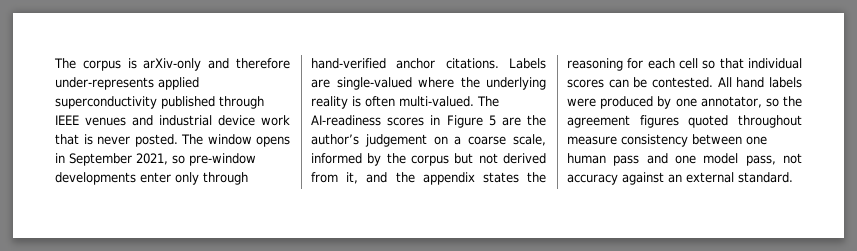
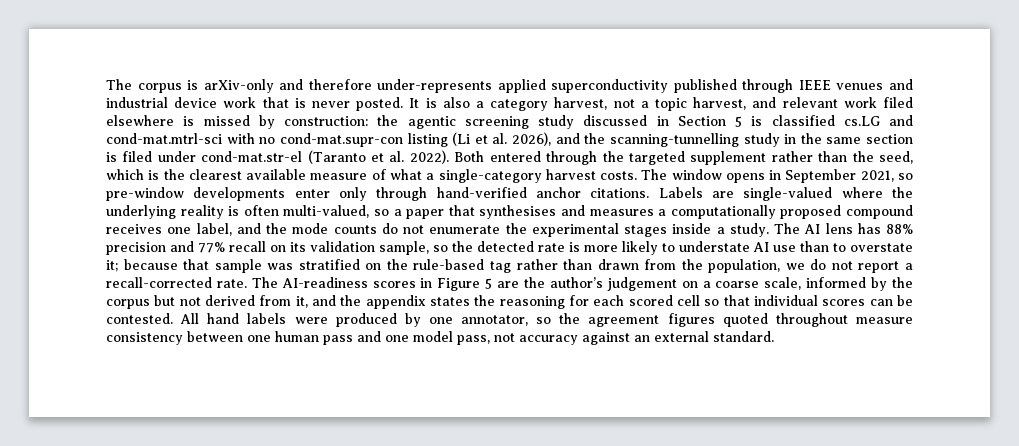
(178, 140) none -> [409,97,914,111] [106,115,913,129] [106,132,913,147] [106,150,913,165] [106,169,638,183] It is also a category harvest, not a topic harvest, and relevant work filed elsewhere is missed by construction: the agentic screening study discussed in Section 5 is classified cs.LG and cond-mat.mtrl-sci with no cond-mat.supr-con listing (Li et al. 2026), and the scanning-tunnelling study in the same section is filed under cond-mat.str-el (Taranto et al. 2022). Both entered through the targeted supplement rather than the seed, which is the clearest available measure of what a single-category harvest costs.
[399,96,474,107] multi-valued. -> [283,205,914,219] [106,223,913,237] [106,241,913,255] [106,259,913,273] [106,277,247,288] multi-valued, so a paper that synthesises and measures a computationally proposed compound receives one label, and the mode counts do not enumerate the experimental stages inside a study. The AI lens has 88% precision and 77% recall on its validation sample, so the detected rate is more likely to understate AI use than to overstate it; because that sample was stratified on the rule-based tag rather than drawn from the population, we do not report a recall-corrected rate.
(675, 63) none -> [628,295,673,306] scored

